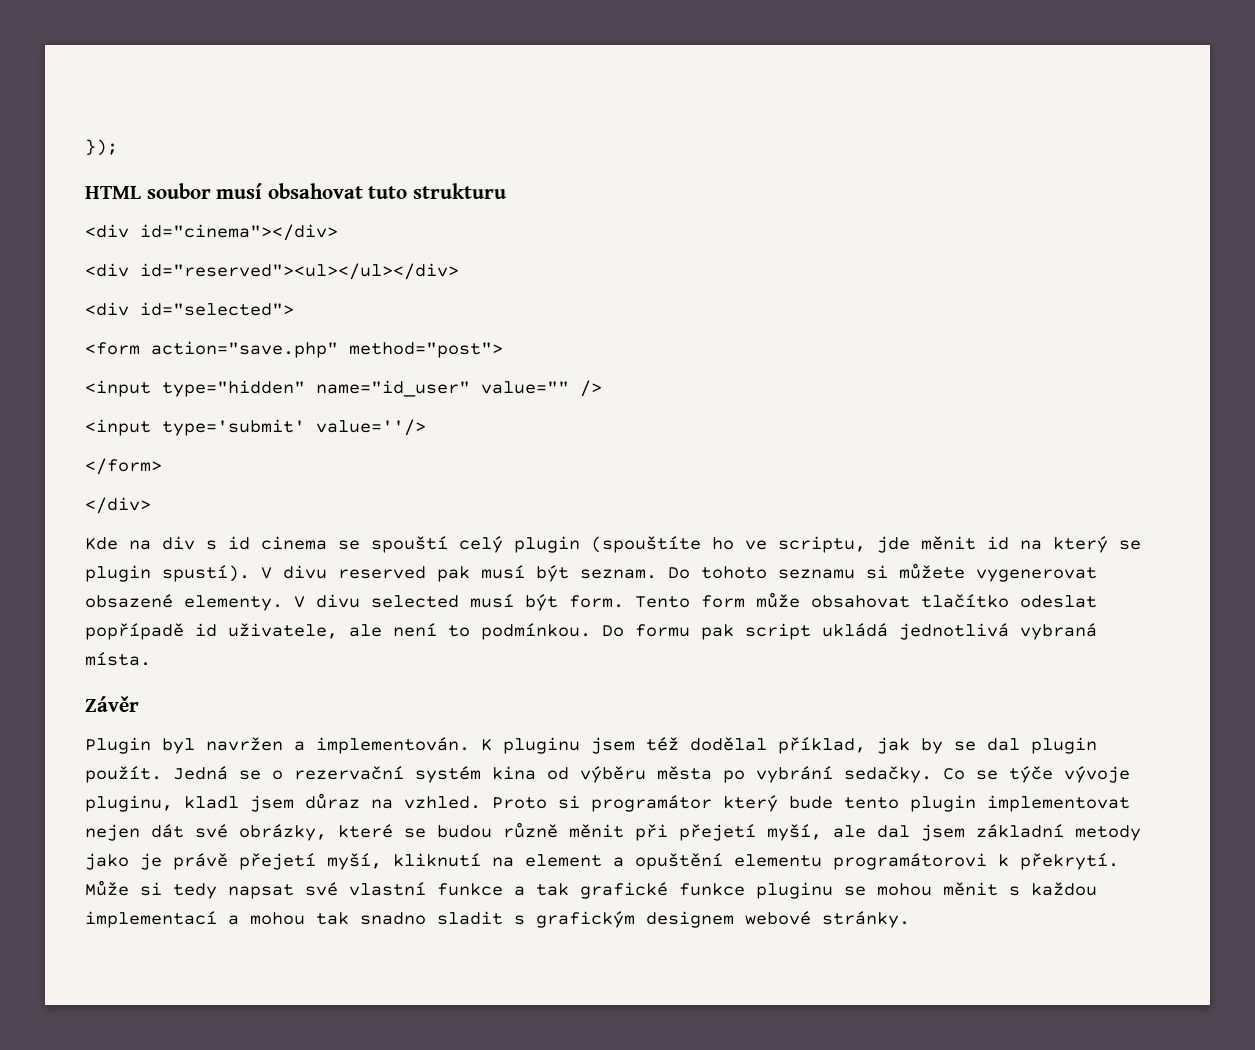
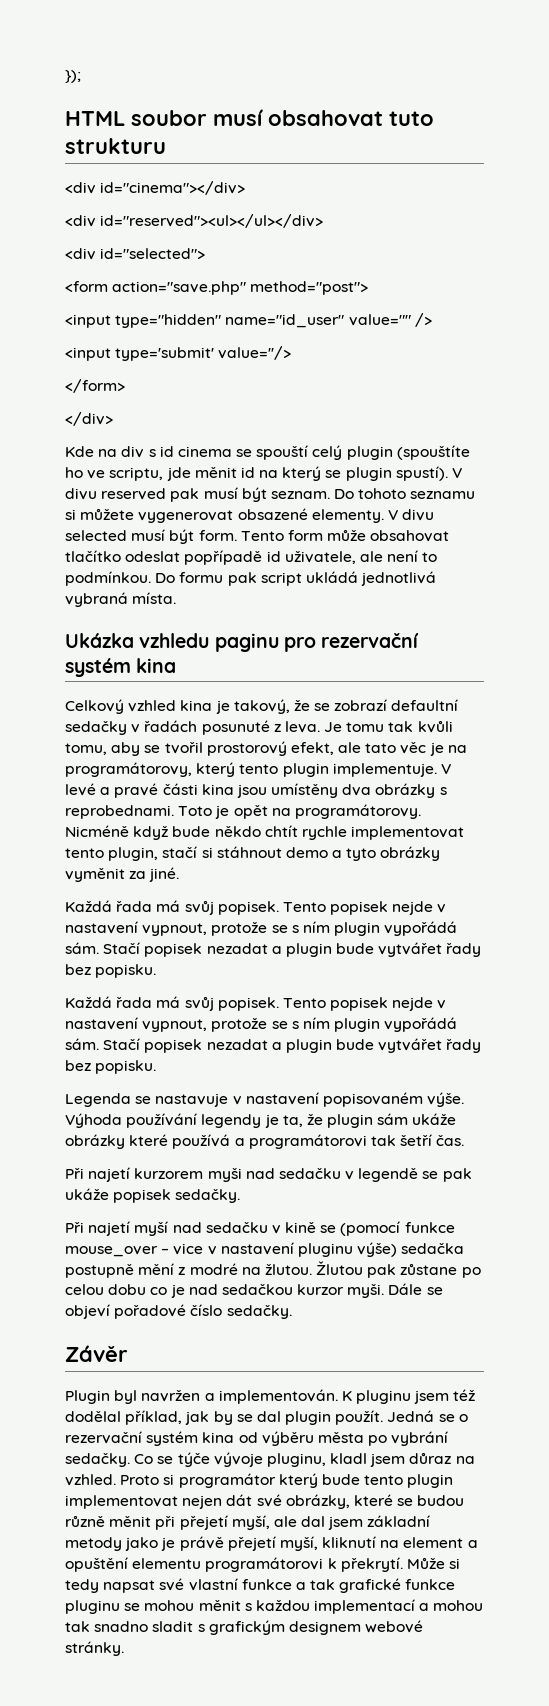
(151, 659) none -> [65,633,420,652] [65,658,177,677] [65,699,459,714] [65,720,453,735] [65,741,467,756] [65,762,451,777] [65,783,447,798] [65,804,421,819] [65,825,465,840] [65,846,441,861] [65,867,180,882] [65,900,447,915] [65,921,458,936] [65,942,482,957] [65,964,157,978] [65,996,447,1011] [65,1017,458,1032] [65,1038,482,1053] [65,1060,157,1074] [65,1092,465,1107] [65,1113,457,1128] [65,1134,465,1149] [65,1167,472,1182] [65,1188,241,1203] [65,1221,455,1236] [65,1242,465,1257] [65,1261,481,1278] [65,1283,443,1298] [65,1304,292,1319] // Ukázka vzhledu paginu pro rezervační systém kina // Celkový vzhled kina je takový, že se zobrazí defaultní sedačky v řadách posunuté z leva. Je tomu tak kvůli tomu, aby se tvořil prostorový efekt, ale tato věc je na programátorovy, který tento plugin implementuje. V levé a pravé části kina jsou umístěny dva obrázky s reprobednami. Toto je opět na programátorovy. Nicméně když bude někdo chtít rychle implementovat tento plugin, stačí si stáhnout demo a tyto obrázky vyměnit za jiné. // Každá řada má svůj popisek. Tento popisek nejde v nastavení vypnout, protože se s ním plugin vypořádá sám. Stačí popisek nezadat a plugin bude vytvářet řady bez popisku. // Každá řada má svůj popisek. Tento popisek nejde v nastavení vypnout, protože se s ním plugin vypořádá sám. Stačí popisek nezadat a plugin bude vytvářet řady bez popisku. // Legenda se nastavuje v nastavení popisovaném výše. Výhoda používání legendy je ta, že plugin sám ukáže obrázky které používá a programátorovi tak šetří čas. // Při najetí kurzorem myši nad sedačku v legendě se pak ukáže popisek sedačky. // Při najetí myší nad sedačku v kině se (pomocí funkce mouse_over – vice v nastavení pluginu výše) sedačka postupně mění z modré na žlutou. Žlutou pak zůstane po celou dobu co je nad sedačkou kurzor myši. Dále se objeví pořadové číslo sedačky.

